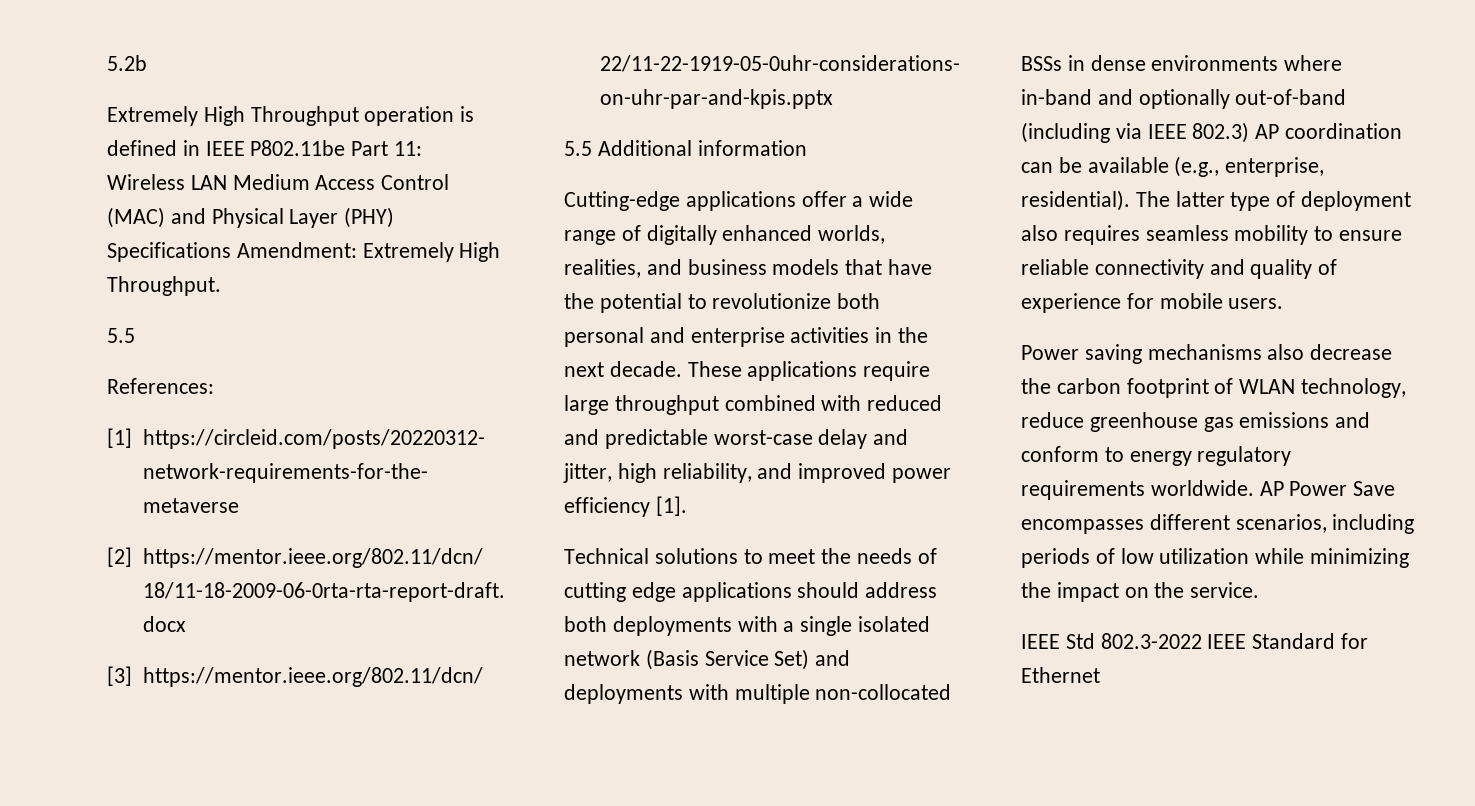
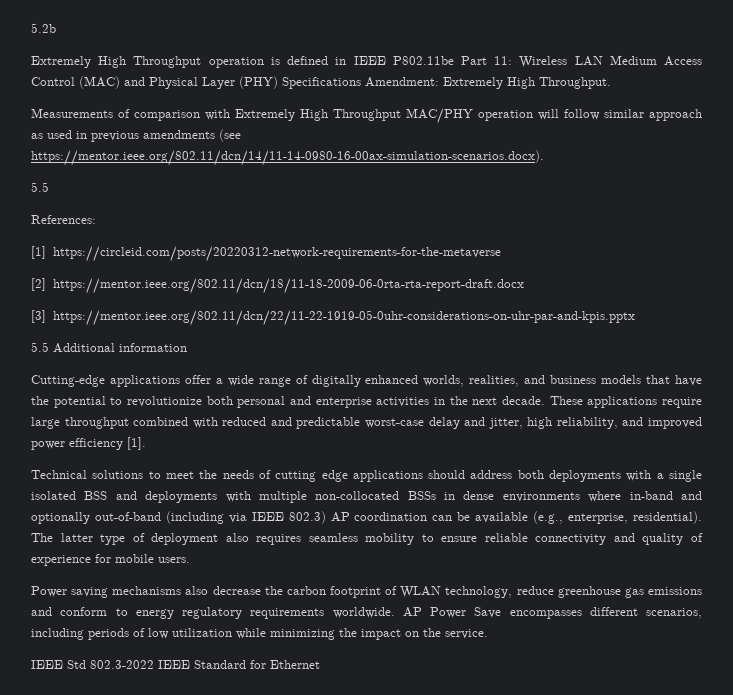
(221, 286) none -> [31,108,702,124] [31,129,241,142] [31,150,544,166] // Measurements of comparison with Extremely High Throughput MAC/PHY operation will follow similar approach as used in previous amendments (see https://mentor.ieee.org/802.11/dcn/14/11-14-0980-16-00ax-simulation-scenarios.docx).
[564,649,810,670] network (Basis Service Set) -> [84,491,108,500] BSS

